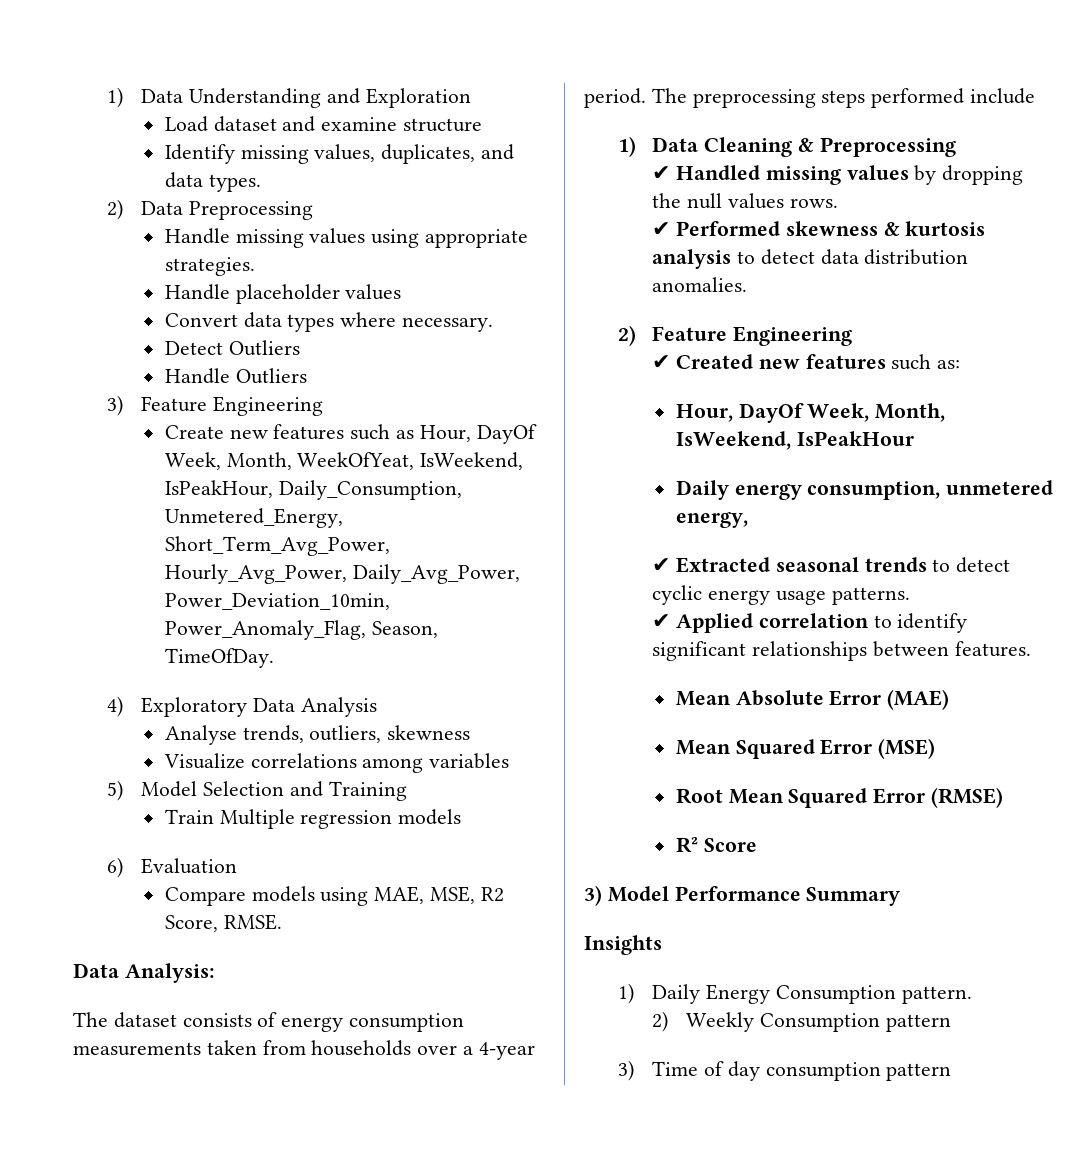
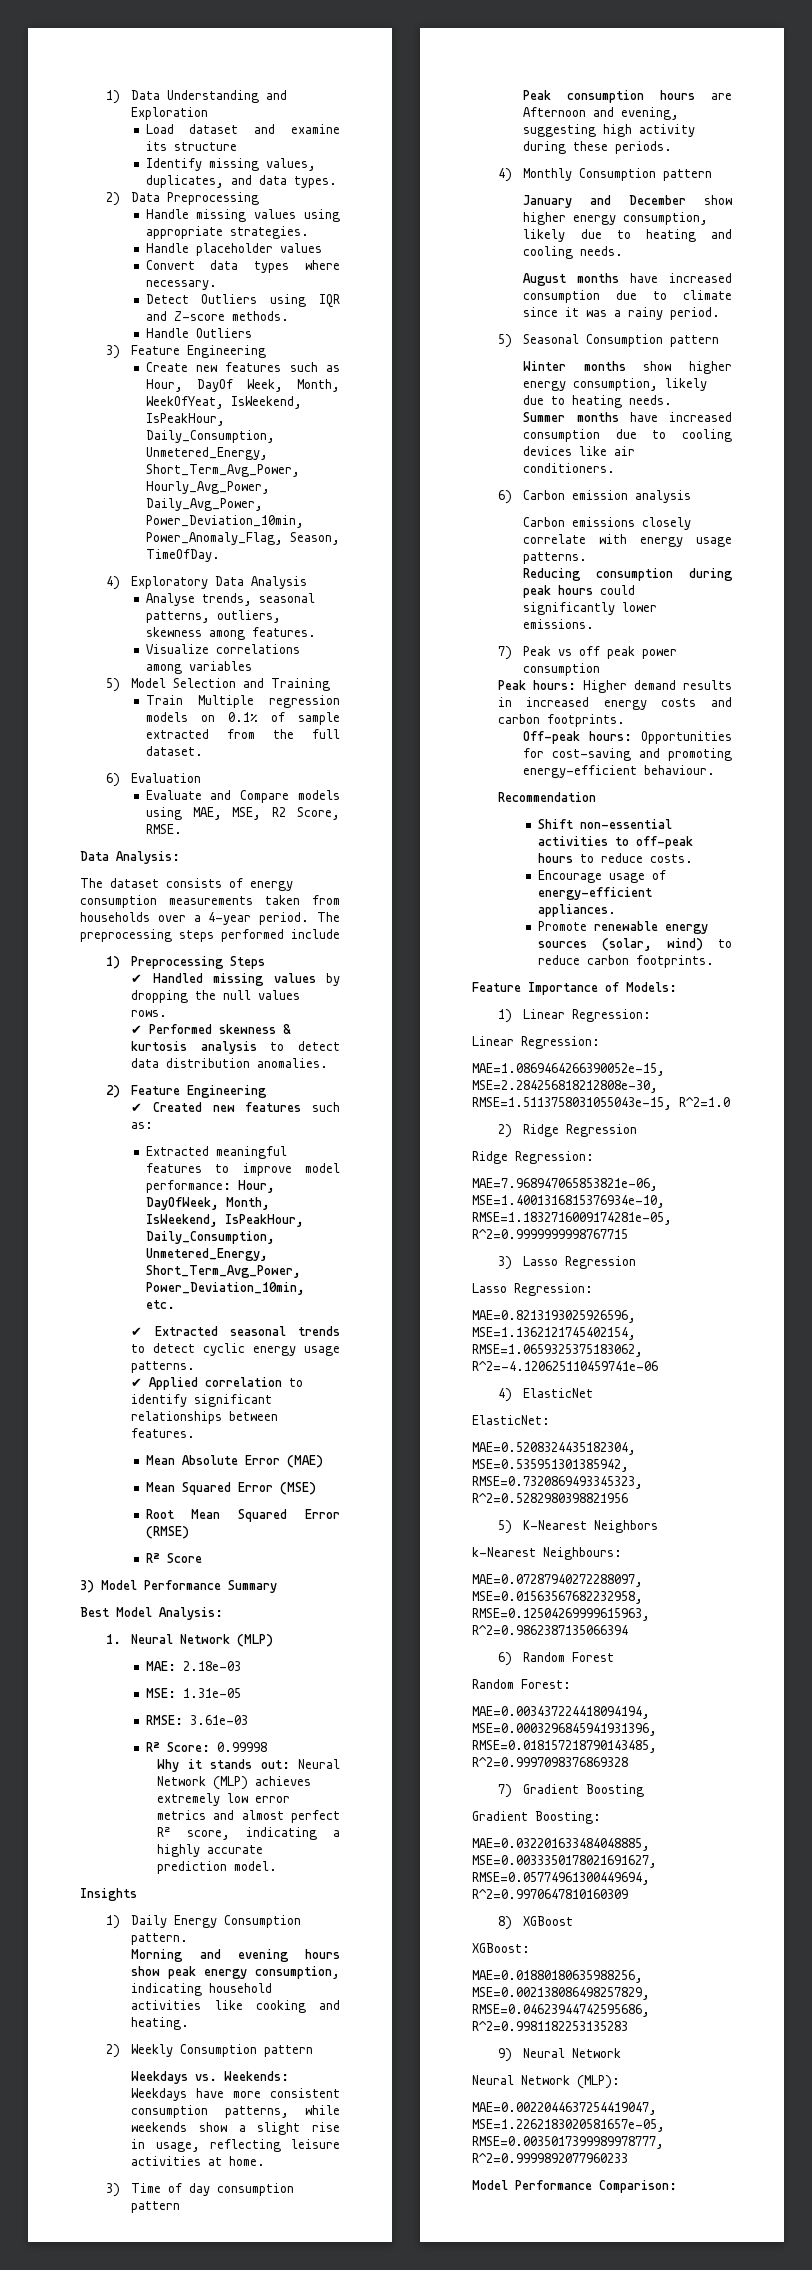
(398, 124) none -> [145,141,167,151] its
(300, 348) none -> [270,294,340,308] [145,311,289,321] using IQR and Z-score methods.
(304, 734) none -> [258,593,315,603] [145,611,210,623] seasonal patterns,
(471, 732) none -> [208,627,316,640] among features.
(462, 817) none -> [200,712,340,725] [145,729,340,739] [145,746,203,756] on 0.1% of sample extracted from the full dataset.
(238, 866) none -> [145,790,232,800] Evaluate and
[652,137,956,157] Data Cleaning & Preprocessing -> [131,956,266,969] Preprocessing Steps
[675,403,946,423] [675,431,914,450] [675,480,1054,500] [675,512,748,528] Hour, DayOf Week, Month, IsWeekend, IsPeakHour // Daily energy consumption, unmetered energy, -> [145,1146,287,1159] [145,1163,340,1176] [145,1180,275,1193] [145,1197,270,1210] [145,1214,304,1227] [145,1231,275,1244] [145,1248,268,1261] [145,1265,301,1278] [145,1282,305,1295] [145,1300,175,1309] Extracted meaningful features to improve model performance: Hour, DayOfWeek, Month, IsWeekend, IsPeakHour, Daily_Consumption, Unmetered_Energy, Short_Term_Avg_Power, Power_Deviation_10min, etc.
(901, 896) none -> [80,1607,223,1620] [105,1634,274,1647] [145,1661,241,1671] [145,1688,241,1698] [145,1715,248,1725] [145,1742,267,1752] [157,1759,340,1772] [157,1776,312,1790] [157,1793,291,1806] [157,1810,340,1823] [157,1827,340,1840] [157,1844,264,1857] [157,1861,278,1874] // Best Model Analysis: // 1. Neural Network (MLP) // MAE: 2.18e-03 // MSE: 1.31e-05 // RMSE: 3.61e-03 // R² Score: 0.99998 // Why it stands out: Neural Network (MLP) achieves extremely low error metrics and almost perfect R² score, indicating a highly accurate prediction model.
[652,1011,951,1032] 2) Weekly Consumption pattern -> [131,1949,340,1962] [131,1966,340,1979] [131,1983,273,1996] [131,2000,340,2013] [131,2017,190,2030] [105,2044,314,2058] [131,2071,290,2084] [131,2088,340,2101] [131,2105,340,2118] [131,2122,340,2135] [131,2139,340,2152] [131,2156,266,2166] Morning and evening hours show peak energy consumption, indicating household activities like cooking and heating. // 2) Weekly Consumption pattern // Weekdays vs. Weekends: Weekdays have more consistent consumption patterns, while weekends show a slight rise in usage, reflecting leisure activities at home.
(952, 1072) none -> [523,90,732,103] [523,107,680,120] [523,124,696,137] [523,141,673,154] [497,168,713,182] [523,195,732,208] [523,212,709,225] [523,229,732,242] [523,246,624,259] [523,273,732,286] [523,290,732,303] [523,307,721,320] [497,334,720,348] [523,361,732,374] [523,378,708,391] [523,395,673,408] [523,412,732,422] [523,429,732,442] [523,446,636,456] [523,463,616,473] [497,490,692,504] [523,517,692,530] [523,534,732,547] [523,552,588,564] [523,568,733,581] [523,585,636,598] [523,602,658,615] [523,619,595,629] [497,646,678,660] [523,663,601,676] [497,680,732,693] [497,697,732,710] [497,714,625,727] [523,731,732,744] [523,748,732,761] [523,765,716,778] [497,792,596,802] [537,819,672,829] [537,836,693,849] [537,853,693,863] [537,870,666,883] [537,887,652,900] [537,904,616,917] [537,921,708,934] [537,938,732,951] [537,955,714,968] [472,982,677,995] [497,1009,652,1023] [472,1036,600,1049] [472,1063,665,1076] [472,1080,658,1093] [472,1097,730,1110] [497,1124,638,1138] [472,1151,594,1164] [472,1178,658,1191] [472,1195,665,1208] [472,1212,672,1225] [472,1229,628,1239] [497,1256,637,1270] [472,1283,593,1296] [472,1310,636,1323] [472,1327,636,1340] [472,1344,643,1357] [472,1361,658,1371] [497,1388,594,1402] [472,1415,550,1425] [472,1442,636,1455] [472,1459,629,1472] [472,1476,643,1489] [472,1493,628,1503] [497,1520,659,1534] [472,1547,622,1560] [472,1574,643,1587] [472,1591,643,1604] [472,1608,650,1621] [472,1625,628,1635] [497,1652,615,1666] [472,1679,571,1689] [472,1706,650,1719] [472,1723,657,1736] [472,1740,657,1753] [472,1757,628,1767] [497,1784,645,1798] [472,1811,601,1824] [472,1838,650,1851] [472,1855,657,1868] [472,1872,650,1885] [472,1889,628,1899] [497,1916,574,1930] [472,1943,530,1953] [472,1970,643,1983] [472,1987,650,2000] [472,2004,650,2017] [472,2021,628,2031] [497,2048,622,2062] [472,2075,620,2089] [472,2102,657,2115] [472,2119,665,2132] [472,2136,664,2149] [472,2153,628,2163] [472,2180,677,2193] // Peak consumption hours are Afternoon and evening, suggesting high activity during these periods. // 4) Monthly Consumption pattern // January and December show higher energy consumption, likely due to heating and cooling needs. // August months have increased consumption due to climate since it was a rainy period. // 5) Seasonal Consumption pattern // Winter months show higher energy consumption, likely due to heating needs. // Summer months have increased consumption due to cooling devices like air conditioners. // 6) Carbon emission analysis // Carbon emissions closely correlate with energy usage patterns. // Reducing consumption during peak hours could significantly lower emissions. // 7) Peak vs off peak power consumption // Peak hours: Higher demand results in increased energy costs and carbon footprints. // Off-peak hours: Opportunities for cost-saving and promoting energy-efficient behaviour. // Recommendation // Shift non-essential activities to off-peak hours to reduce costs. // Encourage usage of energy-efficient appliances. // Promote renewable energy sources (solar, wind) to reduce carbon footprints. // Feature Importance of Models: // 1) Linear Regression: // Linear Regression: // MAE=1.0869464266390052e-15, MSE=2.284256818212808e-30, RMSE=1.5113758031055043e-15, R^2=1.0 // 2) Ridge Regression // Ridge Regression: // MAE=7.968947065853821e-06, MSE=1.4001316815376934e-10, RMSE=1.1832716009174281e-05, R^2=0.9999999998767715 // 3) Lasso Regression // Lasso Regression: // MAE=0.8213193025926596, MSE=1.1362121745402154, RMSE=1.0659325375183062, R^2=-4.120625110459741e-06 // 4) ElasticNet // ElasticNet: // MAE=0.5208324435182304, MSE=0.535951301385942, RMSE=0.7320869493345323, R^2=0.5282980398821956 // 5) K-Nearest Neighbors // k-Nearest Neighbours: // MAE=0.07287940272288097, MSE=0.01563567682232958, RMSE=0.12504269999615963, R^2=0.9862387135066394 // 6) Random Forest // Random Forest: // MAE=0.003437224418094194, MSE=0.0003296845941931396, RMSE=0.018157218790143485, R^2=0.9997098376869328 // 7) Gradient Boosting // Gradient Boosting: // MAE=0.032201633484048885, MSE=0.0033350178021691627, RMSE=0.05774961300449694, R^2=0.9970647810160309 // 8) XGBoost // XGBoost: // MAE=0.01880180635988256, MSE=0.002138086498257829, RMSE=0.04623944742595686, R^2=0.9981182253135283 // 9) Neural Network // Neural Network (MLP): // MAE=0.0022044637254419047, MSE=1.2262183020581657e-05, RMSE=0.0035017399989978777, R^2=0.9999892077960233 // Model Performance Comparison:

